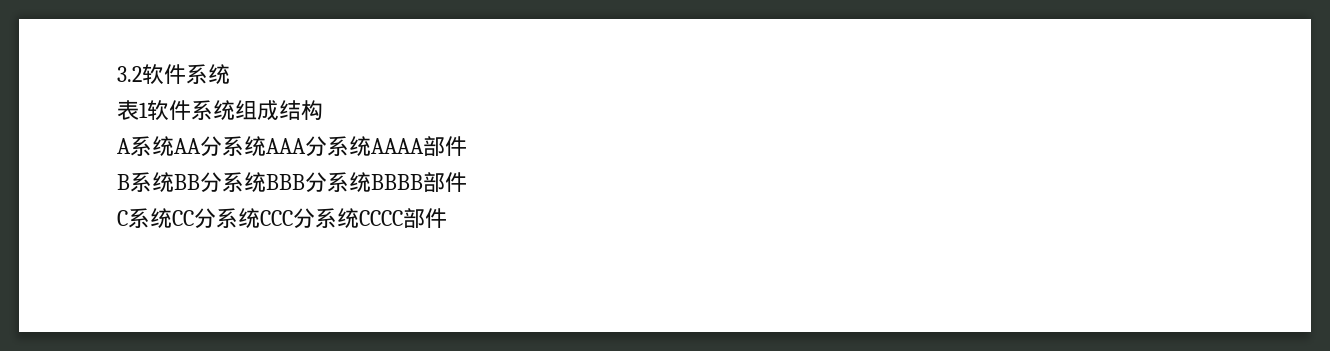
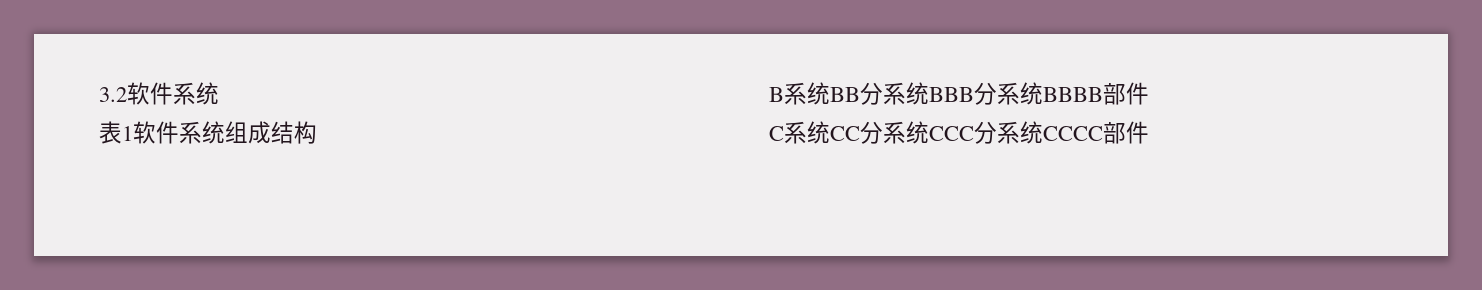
[117,136,467,156] // A系统AA分系统AAA分系统AAAA部件 -> (317, 132) none

